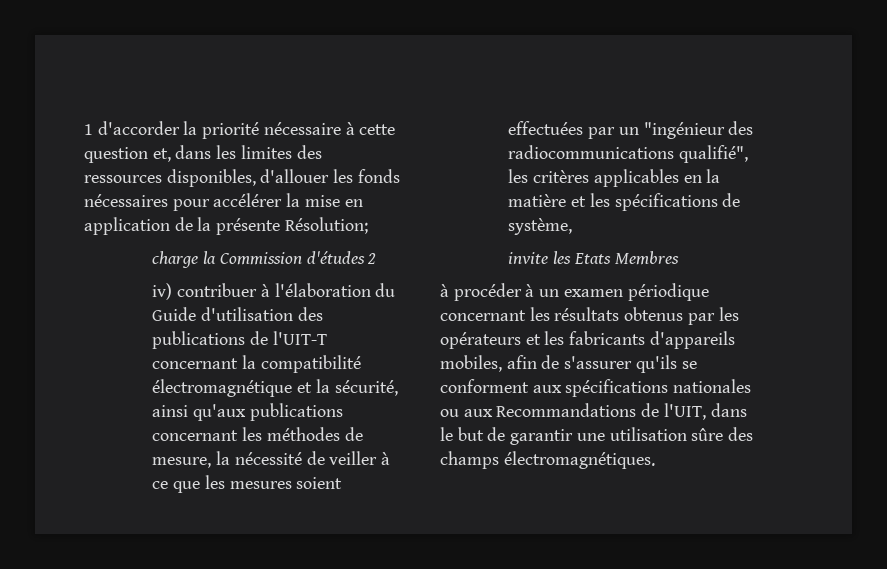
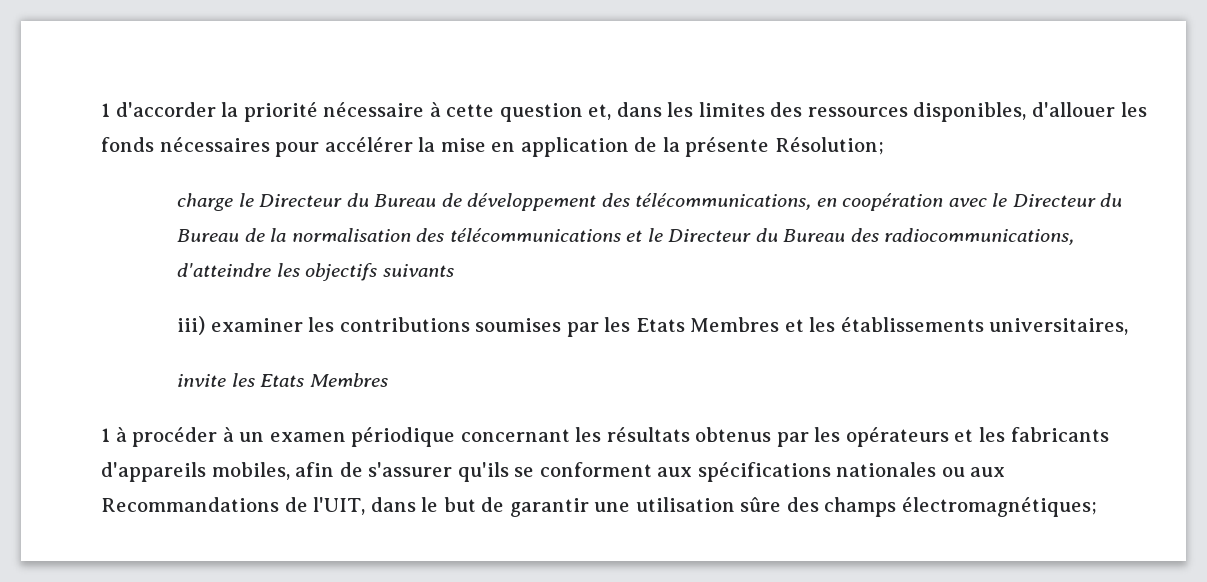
[203,251,377,265] [152,283,396,300] [152,307,323,321] [152,331,327,349] [152,355,361,373] [152,379,398,397] [152,403,343,421] [152,427,363,441] [152,451,391,468] [152,475,343,493] [508,121,754,139] [508,145,749,163] [508,169,721,187] [508,193,741,211] [508,218,573,235] la Commission d'études 2 // iv) contribuer à l'élaboration du Guide d'utilisation des publications de l'UIT-T concernant la compatibilité électromagnétique et la sécurité, ainsi qu'aux publications concernant les méthodes de mesure, la nécessité de veiller à ce que les mesures soient effectuées par un "ingénieur des radiocommunications qualifié", les critères applicables en la matière et les spécifications de système, -> [238,193,1123,211] [176,228,1075,245] [176,263,454,281] [176,316,1129,337] le Directeur du Bureau de développement des télécommunications, en coopération avec le Directeur du Bureau de la normalisation des télécommunications et le Directeur du Bureau des radiocommunications, d'atteindre les objectifs suivants // iii) examiner les contributions soumises par les Etats Membres et les établissements universitaires,
(679, 258) none -> [101,428,110,442] 1
[503,451,655,469] électromagnétiques. -> [901,497,1097,517] électromagnétiques;

